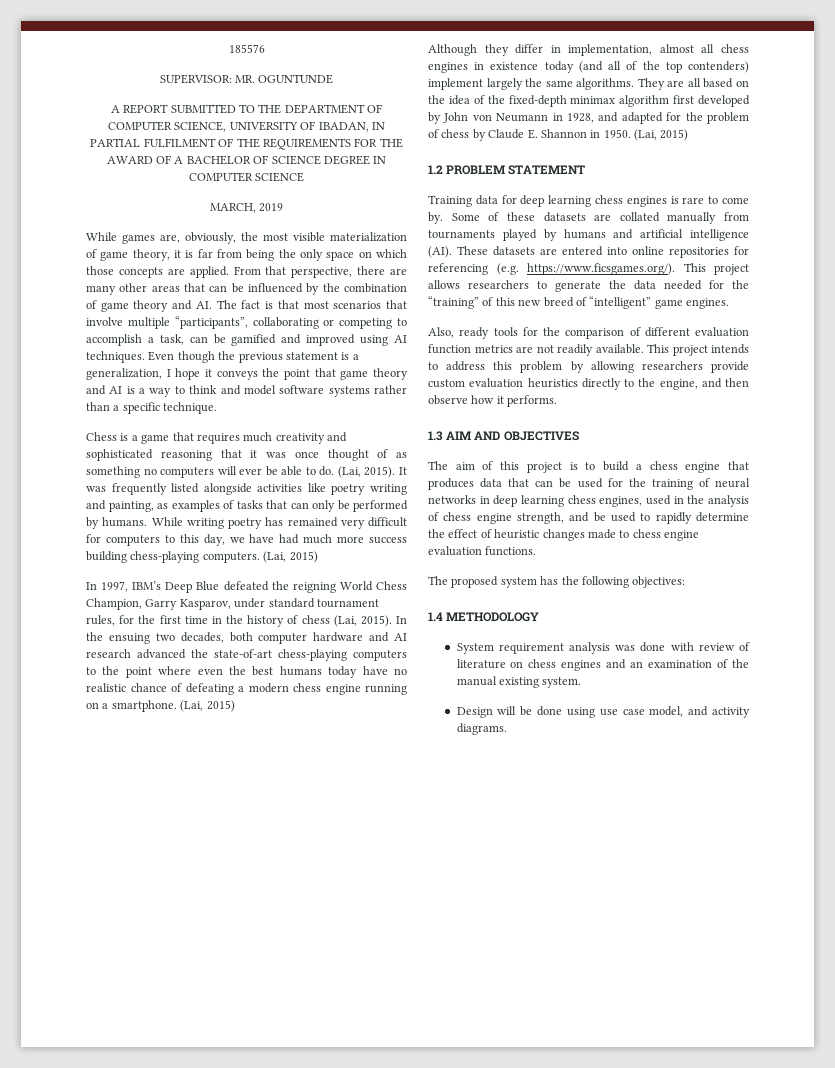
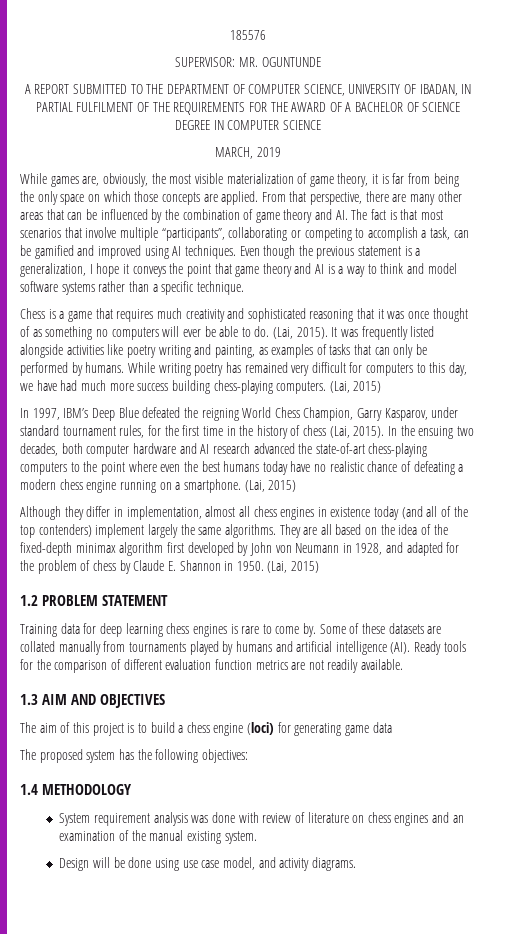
[457,246,749,258] [428,263,749,275] [428,280,749,292] [428,296,729,309] [428,327,490,339] These datasets are entered into online repositories for referencing (e.g. https://www.ficsgames.org/). This project allows researchers to generate the data needed for the “training” of this new breed of “intelligent” game engines. // Also, ready -> [414,641,442,655] Ready
[647,344,749,356] [428,361,749,373] [428,378,749,390] [428,395,558,407] This project intends to address this problem by allowing researchers provide custom evaluation heuristics directly to the engine, and then observe how it performs. -> (404, 664) none
[728,461,749,470] [428,478,750,490] [428,495,749,507] [428,512,749,524] [428,529,699,541] [428,546,537,556] that produces data that can be used for the training of neural networks in deep learning chess engines, used in the analysis of chess engine strength, and be used to rapidly determine the effect of heuristic changes made to chess engine evaluation functions. -> [247,722,392,736] (loci) for generating game data

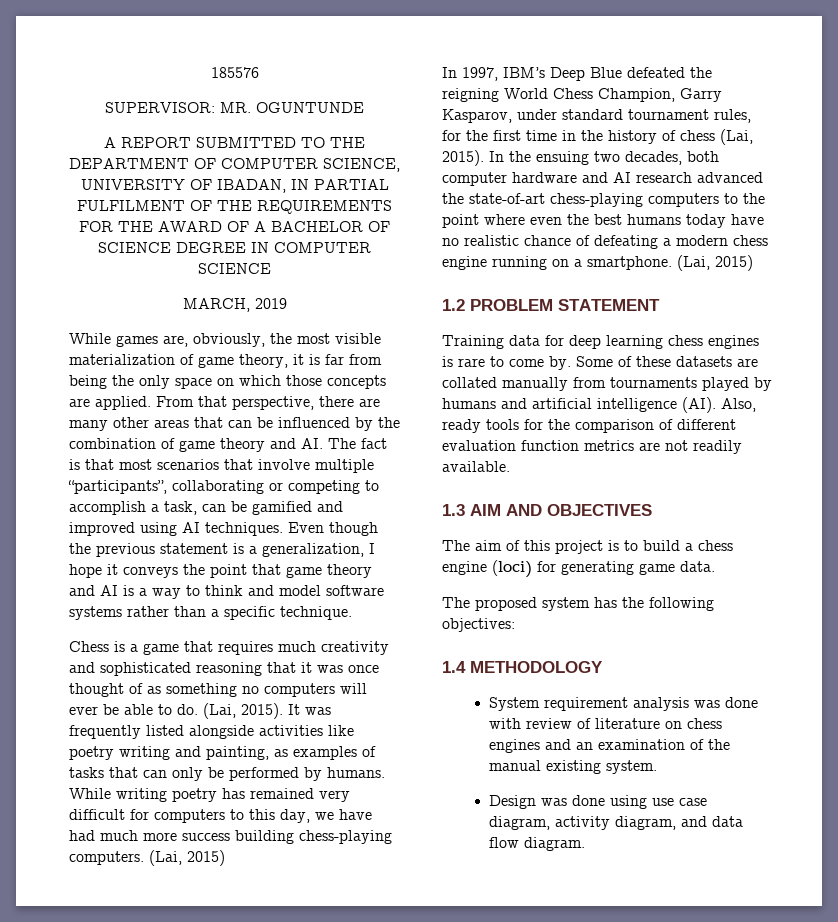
[20,506,468,520] [20,524,448,538] [20,542,460,556] [20,560,320,574] // Although they differ in implementation, almost all chess engines in existence today (and all of the top contenders) implement largely the same algorithms. They are all based on the idea of the fixed-depth minimax algorithm first developed by John von Neumann in 1928, and adapted for the problem of chess by Claude E. Shannon in 1950. (Lai, 2015) -> (753, 263) none
[414,641,442,655] Ready -> [721,398,756,412] [442,419,481,433] Also, ready
[372,722,392,733] data -> [680,561,715,572] data.
[93,857,125,868] will be -> [541,798,568,806] was
[222,857,356,871] model, and activity diagrams. -> [489,816,744,830] [489,837,586,851] diagram, activity diagram, and data flow diagram.

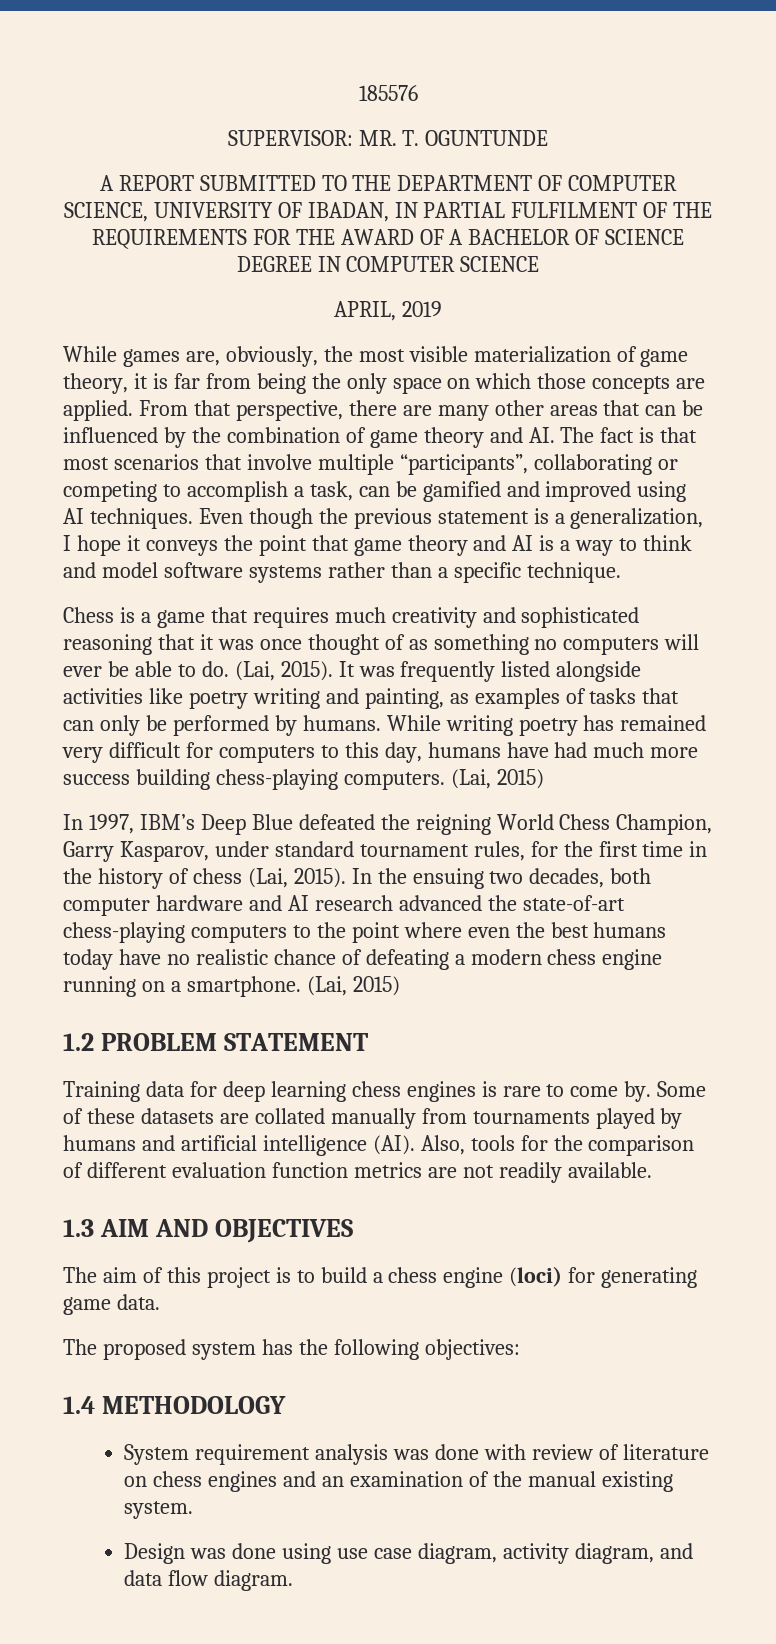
(251, 107) none -> [402,130,420,146] T.
[182,298,250,312] MARCH, -> [334,301,397,321] APRIL,
[315,812,334,820] we -> [427,742,501,758] humans
[442,419,481,433] ready -> (465, 1145) none

